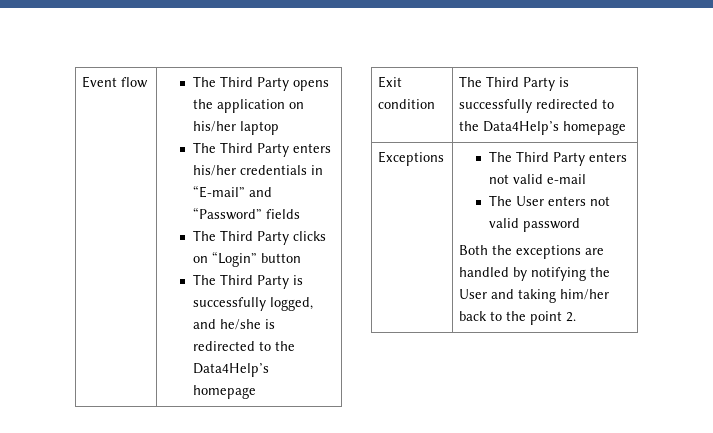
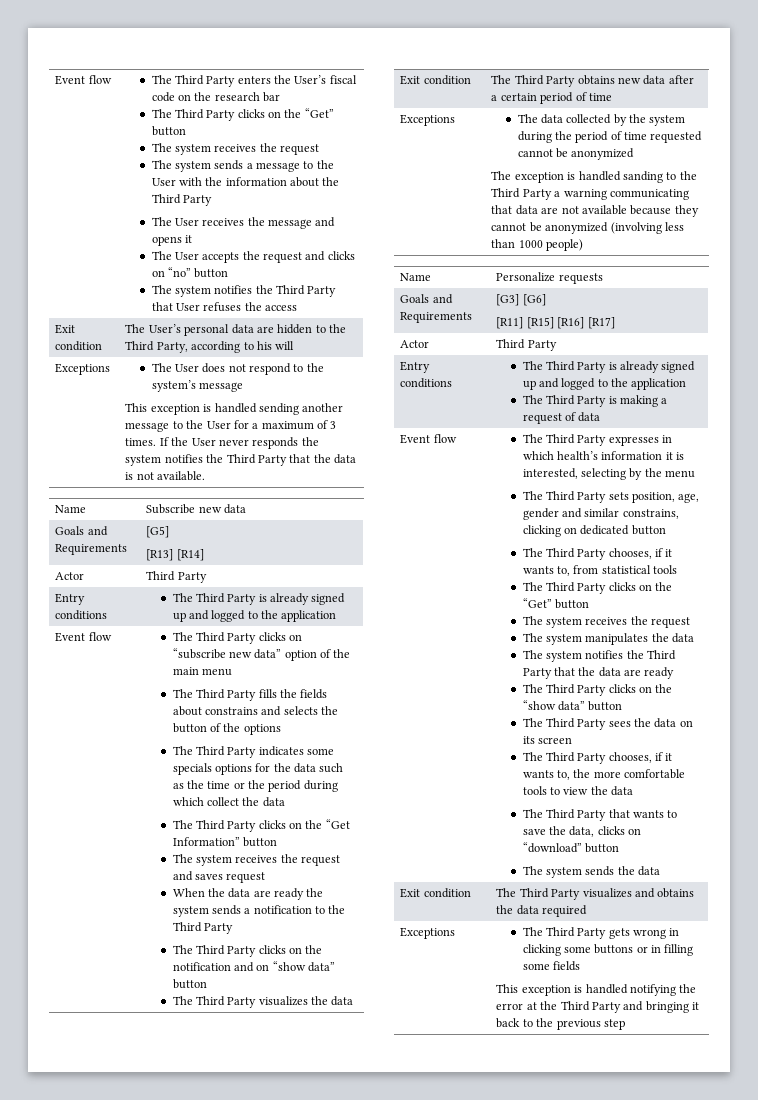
[81,76,148,88] [193,76,330,91] [193,99,305,113] [193,121,280,135] [193,142,332,157] [193,165,324,176] [193,185,273,198] [193,207,301,220] [193,230,327,245] [193,251,302,267] [193,274,304,289] [193,297,314,311] [193,319,276,330] [193,341,296,351] [193,363,270,377] [193,385,257,399] [377,76,402,88] [377,99,435,109] [458,76,569,91] [458,99,614,113] [458,121,626,135] [377,151,444,166] [489,151,628,166] [489,174,587,184] [489,195,611,206] [489,218,581,232] [458,245,604,259] [458,267,610,281] [458,289,609,303] Event flow | The Third Party opens the application on his/her laptop // The Third Party enters his/her credentials in “E-mail” and “Password” fields // The Third Party clicks on “Login” button // The Third Party is successfully logged, and he/she is redirected to the Data4Help’s homepage // Exit condition | The Third Party is successfully redirected to the Data4Help’s homepage // Exceptions | The Third Party enters not valid e-mail // The User enters not valid password // Both the exceptions are handled by notifying the User and taking him/her -> [55,75,112,85] [151,75,357,87] [151,92,281,102] [151,108,334,121] [151,126,186,136] [151,143,320,155] [151,160,334,172] [151,177,340,187] [151,194,212,206] [151,217,336,229] [151,235,192,246] [151,251,355,263] [151,267,229,278] [151,285,337,297] [151,302,298,312] [55,324,76,334] [55,341,103,351] [125,324,347,336] [125,341,295,353] [55,363,111,375] [151,363,324,375] [151,380,243,392] [125,403,344,415] [125,420,337,432] [125,437,319,449] [125,454,357,466] [125,471,206,481] [55,505,87,513] [146,504,247,514] [55,526,108,536] [55,544,128,555] [146,526,170,538] [146,549,204,561] [55,572,85,580] [146,571,207,583] [55,593,86,605] [55,610,108,620] [172,593,346,605] [172,610,337,622] [55,632,112,642] [172,632,303,644] [172,648,351,661] [172,667,232,676] [172,689,328,701] [172,706,339,716] [172,723,281,735] [172,746,335,758] [172,763,344,775] [172,780,338,792] [172,797,285,807] [172,819,350,832] [172,837,277,847] [172,854,341,866] [172,871,266,883] [172,888,324,900] [172,905,346,917] [172,922,233,934] [172,945,323,957] [172,961,336,972] [172,979,207,989] [172,996,354,1008] [400,75,471,85] [491,75,694,87] [491,92,612,104] [400,114,456,126] [517,114,686,126] [517,131,703,143] [517,148,635,160] [491,171,697,183] [491,188,689,200] [491,205,699,217] [491,222,684,234] [491,239,584,251] [400,273,432,281] [496,272,603,284] [400,294,453,304] [400,312,473,323] [496,294,546,306] [496,317,615,329] [400,340,430,348] [496,339,557,351] [400,361,431,373] [400,378,453,388] [522,361,696,373] [522,378,687,390] [522,395,668,407] [522,412,601,424] [400,434,457,444] [522,434,673,446] [522,451,685,460] [522,468,696,480] [522,491,700,503] [522,508,679,520] [522,525,666,537] [522,548,673,560] [522,565,678,576] [522,582,673,594] [522,598,589,609] [522,616,691,628] [522,633,695,645] [522,650,677,662] [522,667,675,679] [522,684,673,696] [522,700,623,711] [522,718,693,730] [522,736,572,744] [522,752,673,764] [522,769,686,780] [522,786,634,796] [522,809,678,821] [522,826,642,837] [522,842,619,853] [522,866,661,878] [400,888,471,898] [496,888,695,900] [496,905,588,917] [400,927,456,939] [522,927,680,939] [522,944,694,956] [522,961,580,971] [496,984,697,996] [496,1001,700,1013] Event flow | The Third Party enters the User’s fiscal code on the research bar // The Third Party clicks on the “Get” button // The system receives the request // The system sends a message to the User with the information about the Third Party // The User receives the message and opens it // The User accepts the request and clicks on “no” button // The system notifies the Third Party that User refuses the access // Exit condition | The User’s personal data are hidden to the Third Party, according to his will // Exceptions | The User does not respond to the system’s message // This exception is handled sending another message to the User for a maximum of 3 times. If the User never responds the system notifies the Third Party that the data is not available. // Name | Subscribe new data // Goals and Requirements | [G5] // [R13] [R14] // Actor | Third Party // Entry conditions | The Third Party is already signed up and logged to the application // Event flow | The Third Party clicks on “subscribe new data” option of the main menu // The Third Party fills the fields about constrains and selects the button of the options // The Third Party indicates some specials options for the data such as the time or the period during which collect the data // The Third Party clicks on the “Get Information” button // The system receives the request and saves request // When the data are ready the system sends a notification to the Third Party // The Third Party clicks on the notification and on “show data” button // The Third Party visualizes the data // Exit condition | The Third Party obtains new data after a certain period of time // Exceptions | The data collected by the system during the period of time requested cannot be anonymized // The exception is handled sanding to the Third Party a warning communicating that data are not available because they cannot be anonymized (involving less than 1000 people) // Name | Personalize requests // Goals and Requirements | [G3] [G6] // [R11] [R15] [R16] [R17] // Actor | Third Party // Entry conditions | The Third Party is already signed up and logged to the application // The Third Party is making a request of data // Event flow | The Third Party expresses in which health’s information it is interested, selecting by the menu // The Third Party sets position, age, gender and similar constrains, clicking on dedicated button // The Third Party chooses, if it wants to, from statistical tools // The Third Party clicks on the “Get” button // The system receives the request // The system manipulates the data // The system notifies the Third Party that the data are ready // The Third Party clicks on the “show data” button // The Third Party sees the data on its screen // The Third Party chooses, if it wants to, the more comfortable tools to view the data // The Third Party that wants to save the data, clicks on “download” button // The system sends the data // Exit condition | The Third Party visualizes and obtains the data required // Exceptions | The Third Party gets wrong in clicking some buttons or in filling some fields // This exception is handled notifying the error at the Third Party and bringing it
[529,311,576,325] point 2. -> [556,1019,625,1030] previous step

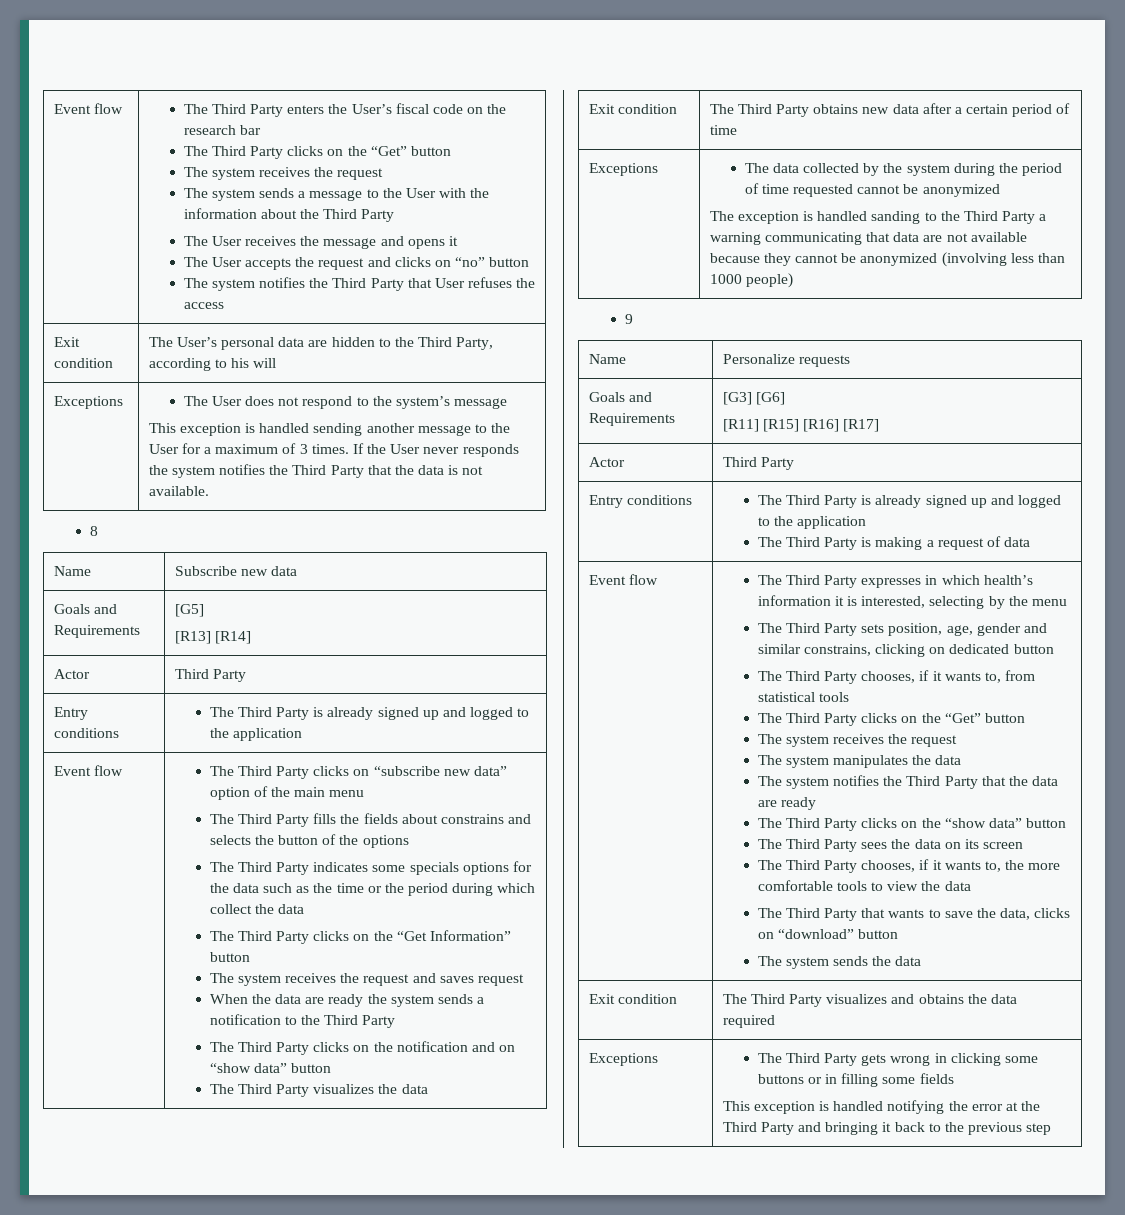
(206, 476) none -> [89,526,98,536] // 8
(584, 245) none -> [624,314,633,324] // 9

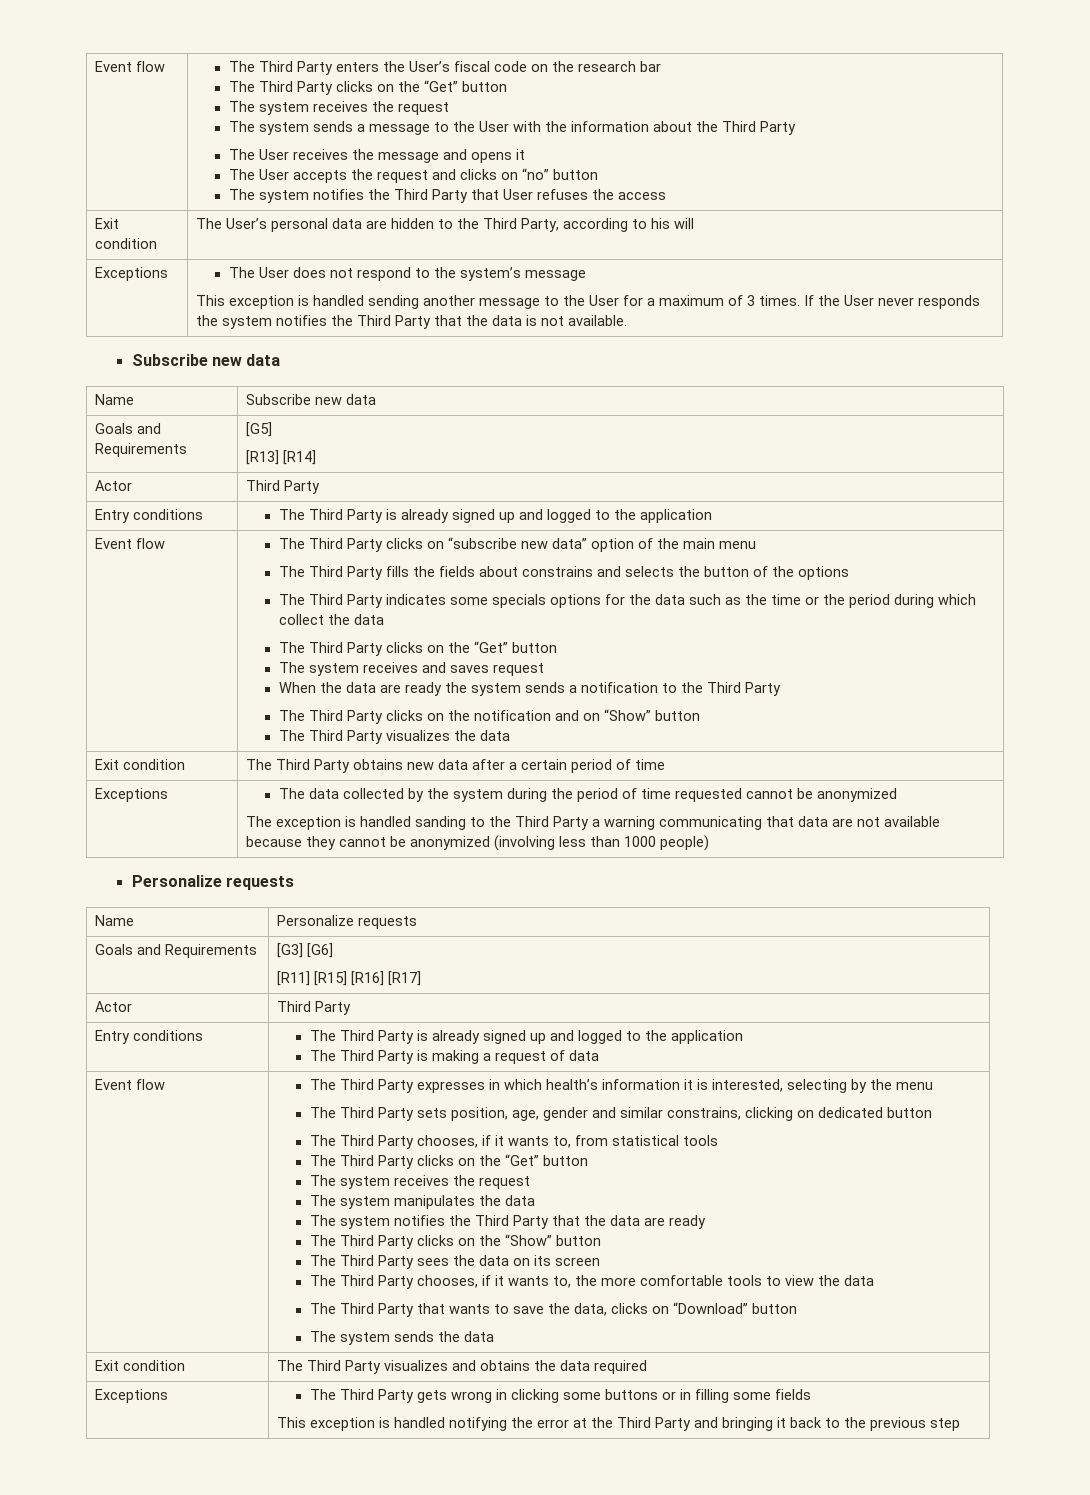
[89,526,98,536] 8 -> [131,354,281,366] Subscribe new data
[396,930,511,941] [209,952,250,962] [209,973,410,986] “Get Information” button // The system receives the request -> [473,641,557,653] [278,662,418,676] “Get” button // The system receives
[209,1063,287,1073] “show data” -> [603,709,651,721] “Show”
[624,314,633,324] 9 -> [131,875,294,890] Personalize requests
[944,818,1022,828] “show data” -> [504,1234,552,1246] “Show”
[777,929,854,939] “download” -> [672,1302,748,1314] “Download”

